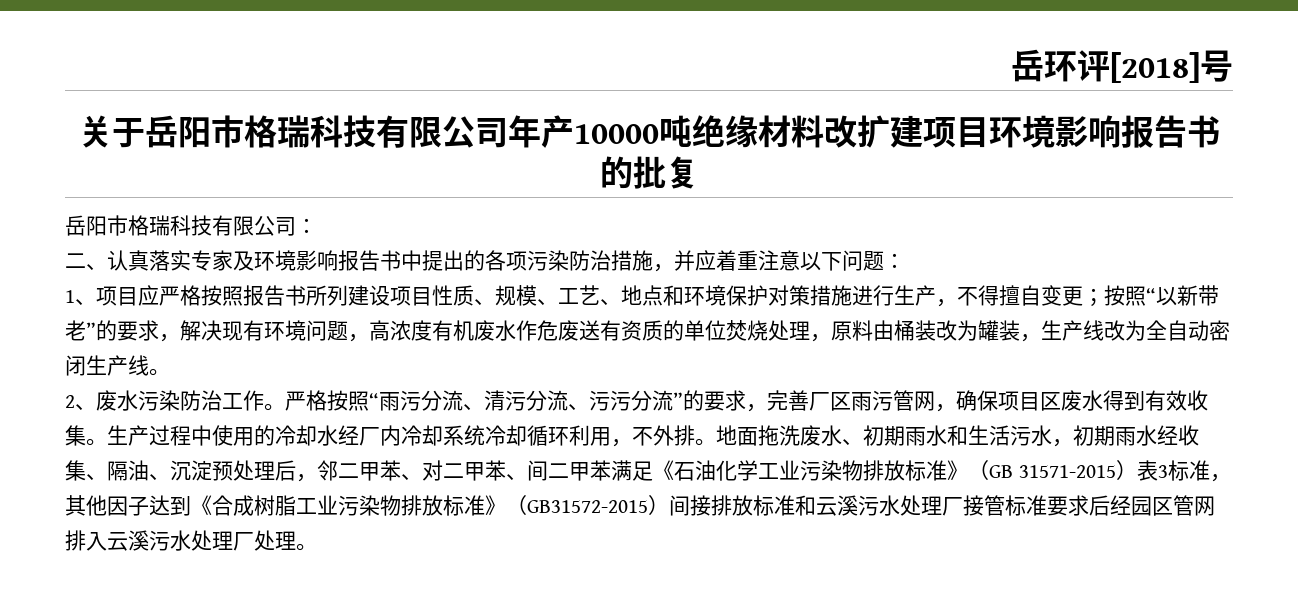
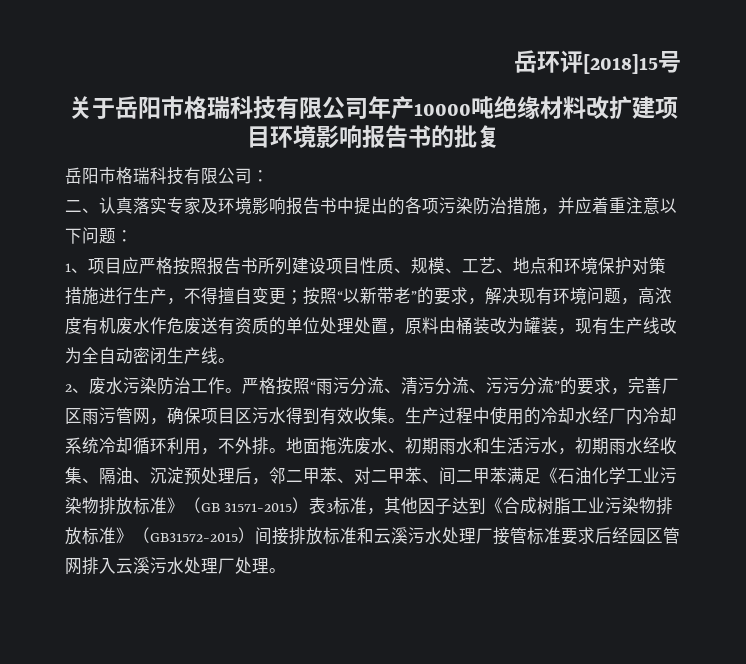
[1110,52,1200,83] [2018] -> [583,54,658,74] [2018]15
[726,320,810,341] 焚烧处理 -> [320,317,388,334] 处理处置
(1041, 338) none -> [575,317,609,335] 现有
[1061,390,1082,411] 废 -> [252,407,269,424] 污

